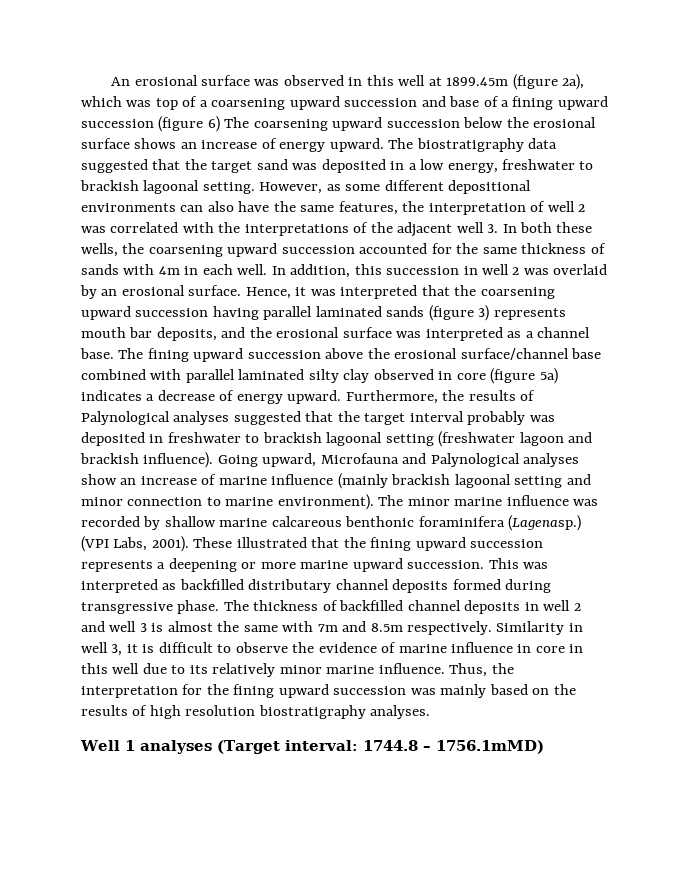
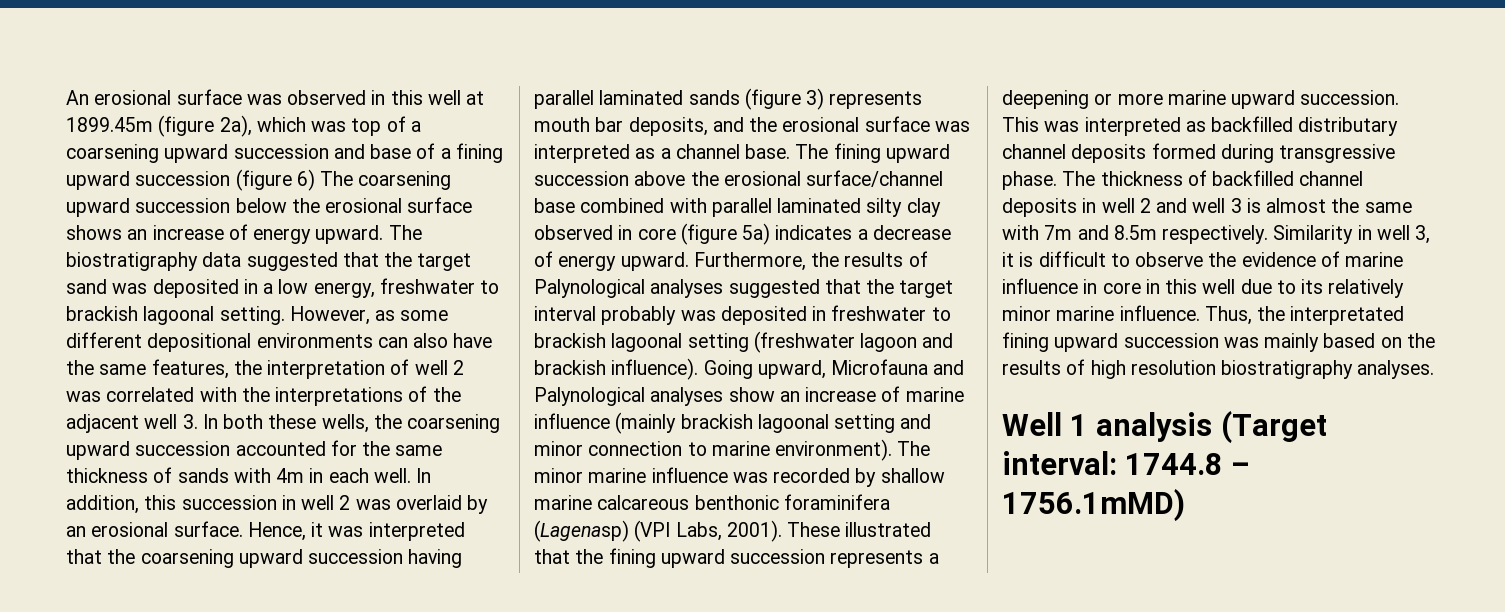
[508,515,582,531] (Lagenasp.) -> [534,520,629,542] (Lagenasp)
[81,684,229,698] interpretation for the -> [1290,306,1405,325] interpretated
[139,740,212,754] analyses -> [1096,412,1213,442] analysis

